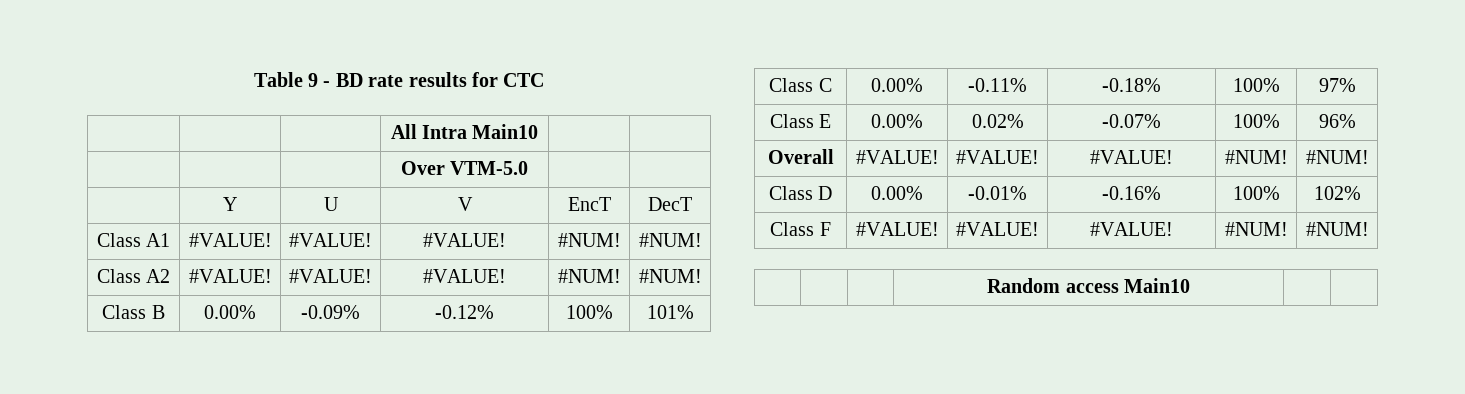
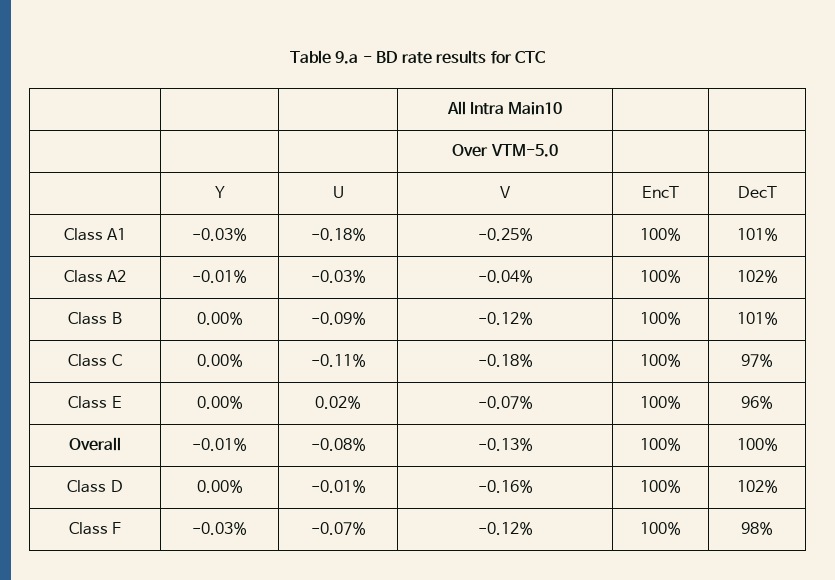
[308,73,318,87] 9 -> [335,51,359,64] 9.a
[188,233,272,247] [289,233,372,247] [423,233,506,247] [557,233,621,247] [638,233,702,247] [96,269,171,283] [188,269,272,283] [289,269,372,283] [423,269,506,283] [557,269,621,283] [638,269,702,283] #VALUE! | #VALUE! | #VALUE! | #NUM! | #NUM! // Class A2 | #VALUE! | #VALUE! | #VALUE! | #NUM! | #NUM! -> [192,228,247,241] [310,228,366,241] [477,228,533,241] [640,228,681,241] [736,228,778,241] [63,270,127,283] [192,270,247,283] [310,270,366,283] [477,270,533,283] [640,270,681,283] [736,270,778,283] -0.03% | -0.18% | -0.25% | 100% | 101% // Class A2 | -0.01% | -0.03% | -0.04% | 100% | 102%
[855,150,939,164] [956,150,1039,164] [1090,150,1173,164] [1224,150,1288,164] [1305,150,1369,164] #VALUE! | #VALUE! | #VALUE! | #NUM! | #NUM! -> [192,438,247,451] [310,438,366,451] [477,438,533,451] [640,438,681,451] [736,438,778,451] -0.01% | -0.08% | -0.13% | 100% | 100%
[855,222,939,236] [956,222,1039,236] [1090,222,1173,236] [1224,222,1288,236] [1305,222,1369,236] [987,278,1190,293] #VALUE! | #VALUE! | #VALUE! | #NUM! | #NUM! // | | | Random access Main10 | | -> [192,522,247,535] [310,522,366,535] [477,522,533,535] [640,522,681,535] [741,522,773,535] -0.03% | -0.07% | -0.12% | 100% | 98%

